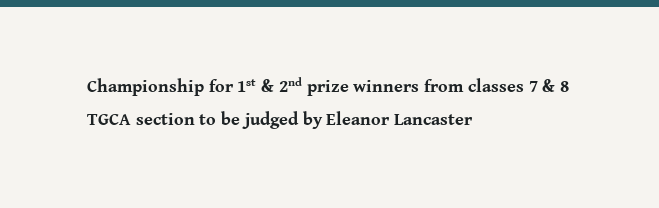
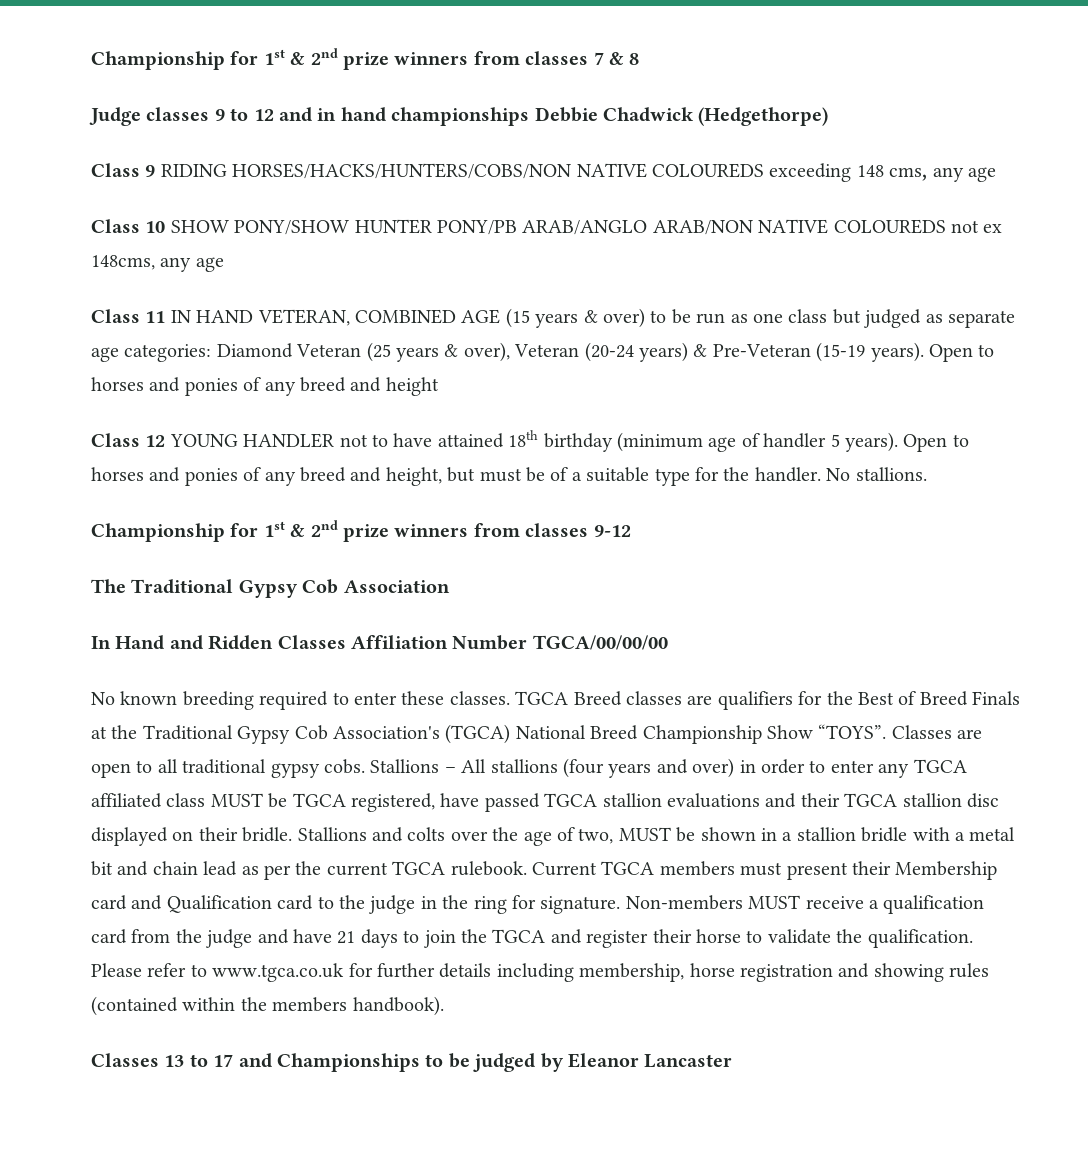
[87,113,195,125] TGCA section -> [89,107,829,126] [91,163,996,182] [91,219,1003,235] [91,255,224,272] [91,308,1015,328] [91,342,995,362] [91,377,439,396] [91,430,969,452] [91,467,927,486] [91,520,631,542] [91,579,450,598] [91,635,668,650] [91,691,1021,710] [91,724,983,744] [91,758,967,778] [91,793,999,812] [91,827,1016,846] [91,861,998,880] [91,895,985,914] [91,929,973,948] [91,963,990,982] [91,996,444,1016] [91,1053,420,1072] Judge classes 9 to 12 and in hand championships Debbie Chadwick (Hedgethorpe) // Class 9 RIDING HORSES/HACKS/HUNTERS/COBS/NON NATIVE COLOUREDS exceeding 148 cms, any age // Class 10 SHOW PONY/SHOW HUNTER PONY/PB ARAB/ANGLO ARAB/NON NATIVE COLOUREDS not ex 148cms, any age // Class 11 IN HAND VETERAN, COMBINED AGE (15 years & over) to be run as one class but judged as separate age categories: Diamond Veteran (25 years & over), Veteran (20-24 years) & Pre-Veteran (15-19 years). Open to horses and ponies of any breed and height // Class 12 YOUNG HANDLER not to have attained 18th birthday (minimum age of handler 5 years). Open to horses and ponies of any breed and height, but must be of a suitable type for the handler. No stallions. // Championship for 1st & 2nd prize winners from classes 9-12 // The Traditional Gypsy Cob Association // In Hand and Ridden Classes Affiliation Number TGCA/00/00/00 // No known breeding required to enter these classes. TGCA Breed classes are qualifiers for the Best of Breed Finals at the Traditional Gypsy Cob Association's (TGCA) National Breed Championship Show “TOYS”. Classes are open to all traditional gypsy cobs. Stallions – All stallions (four years and over) in order to enter any TGCA affiliated class MUST be TGCA registered, have passed TGCA stallion evaluations and their TGCA stallion disc displayed on their bridle. Stallions and colts over the age of two, MUST be shown in a stallion bridle with a metal bit and chain lead as per the current TGCA rulebook. Current TGCA members must present their Membership card and Qualification card to the judge in the ring for signature. Non-members MUST receive a qualification card from the judge and have 21 days to join the TGCA and register their horse to validate the qualification. Please refer to www.tgca.co.uk for further details including membership, horse registration and showing rules (contained within the members handbook). // Classes 13 to 17 and Championships

